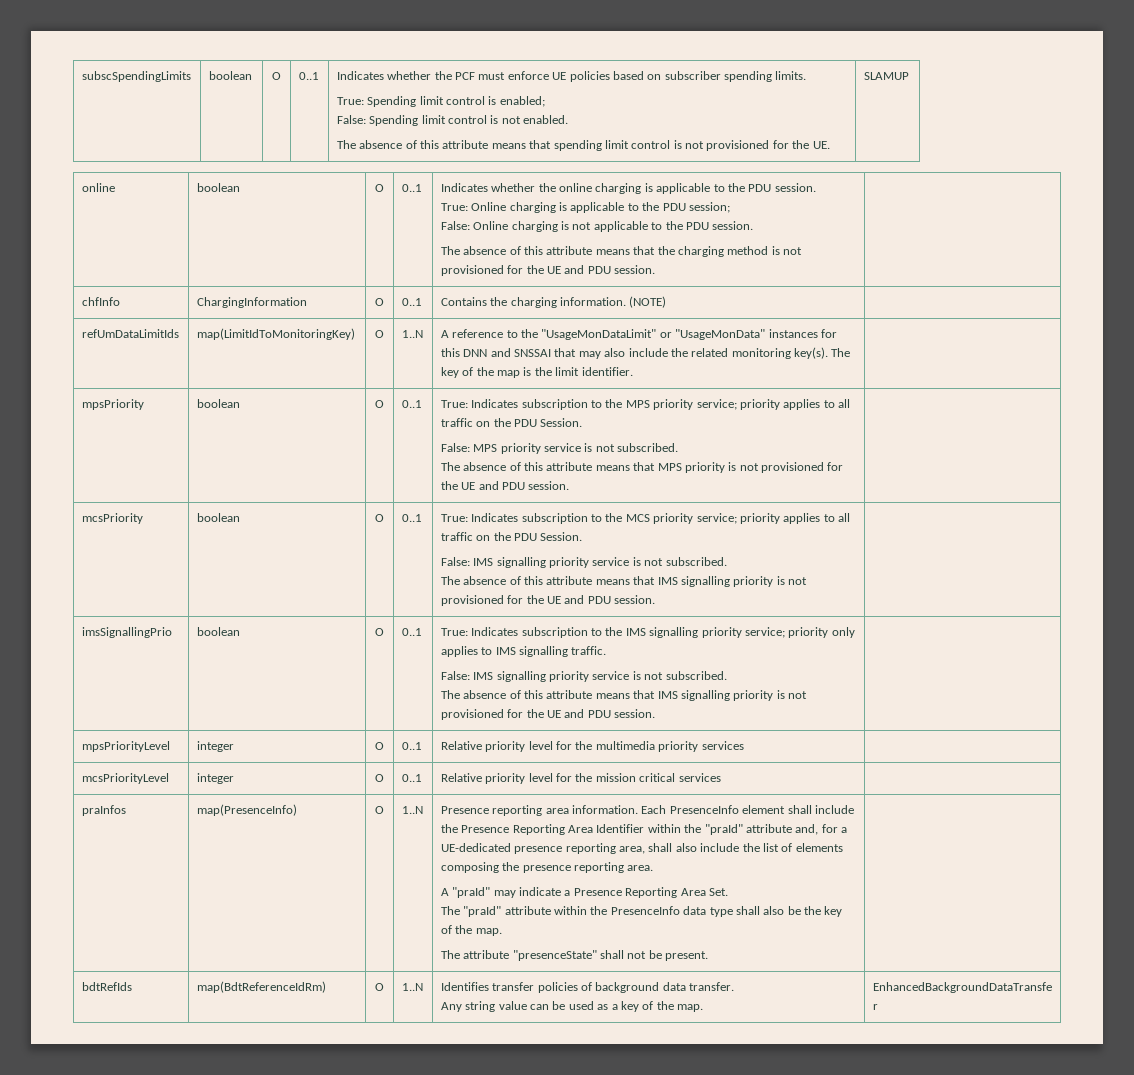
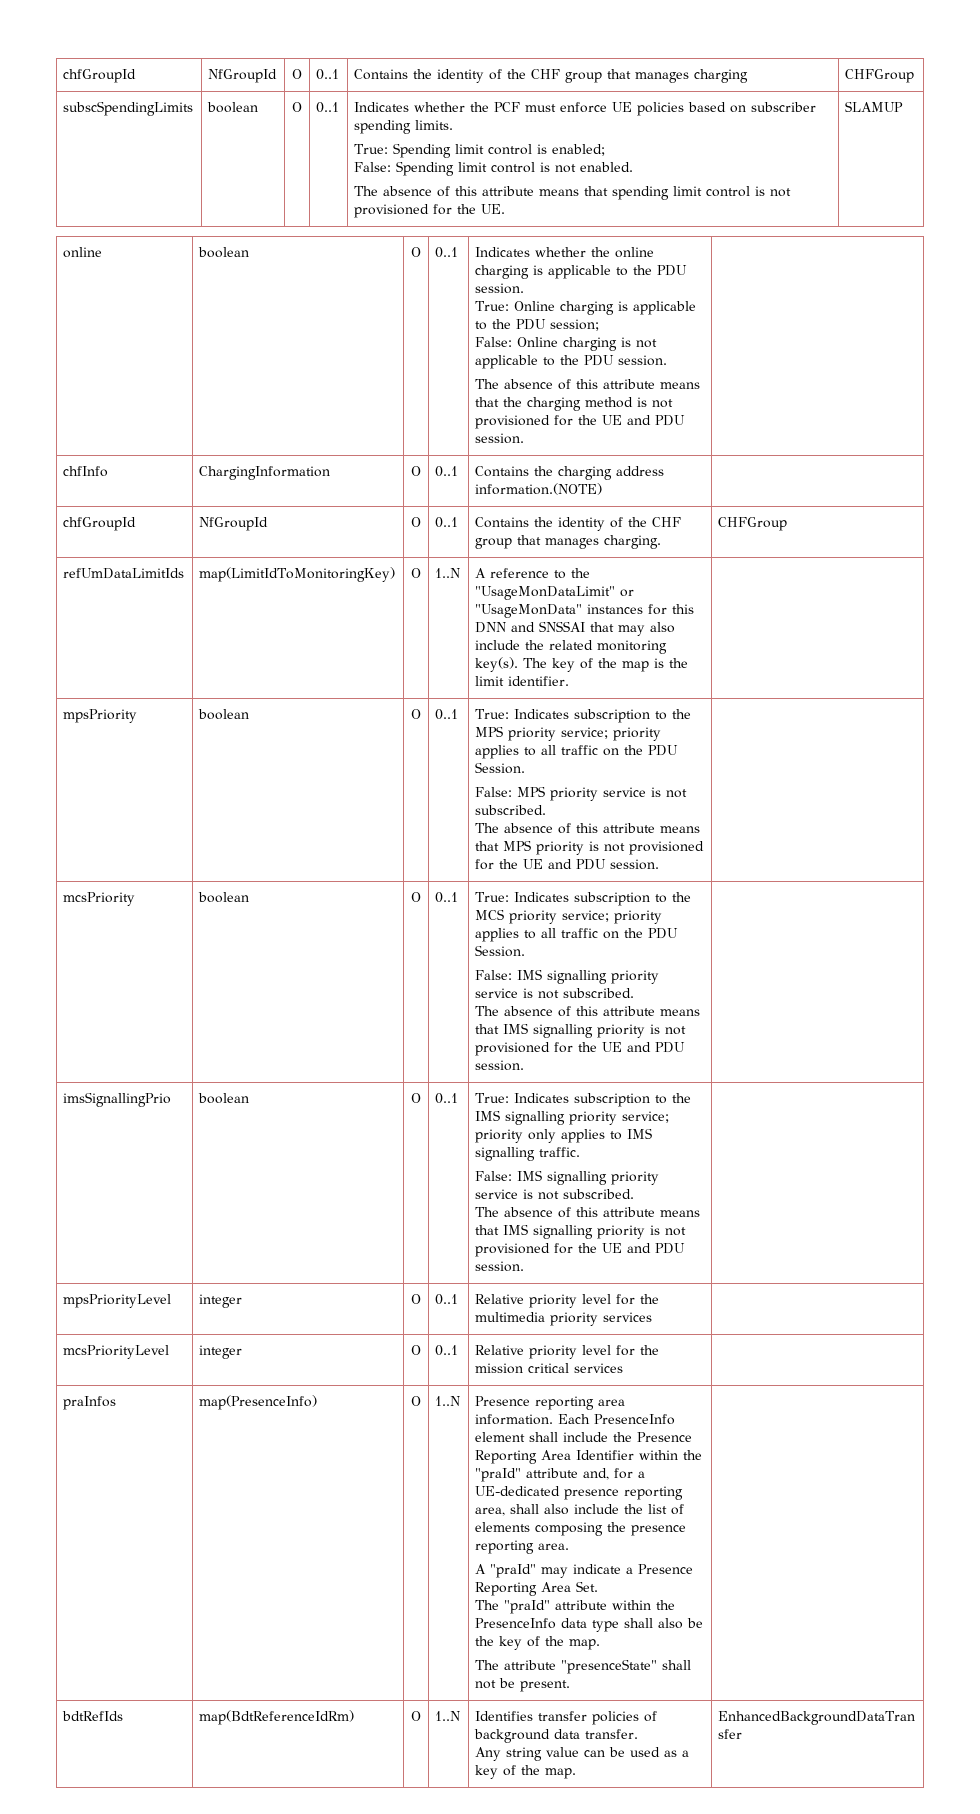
(81, 76) none -> [63,69,137,83] [208,69,278,83] [292,69,302,79] [316,69,340,80] [354,69,749,83] [845,69,915,83] chfGroupId | NfGroupId | O | 0..1 | Contains the identity of the CHF group that manages charging | CHFGroup //
[559,296,667,308] information. (NOTE) | -> [616,466,665,476] [475,483,603,495] [63,517,137,531] [199,517,269,531] [411,517,421,527] [435,517,459,528] [475,517,682,531] [475,535,662,549] [718,517,788,531] address information.(NOTE) | // chfGroupId | NfGroupId | O | 0..1 | Contains the identity of the CHF group that manages charging. | CHFGroup

